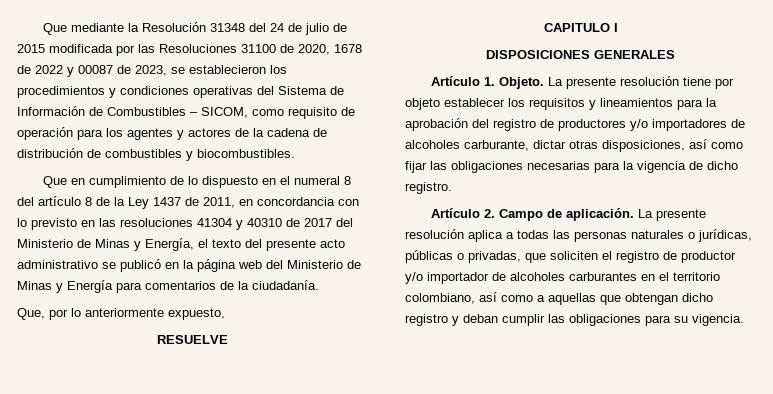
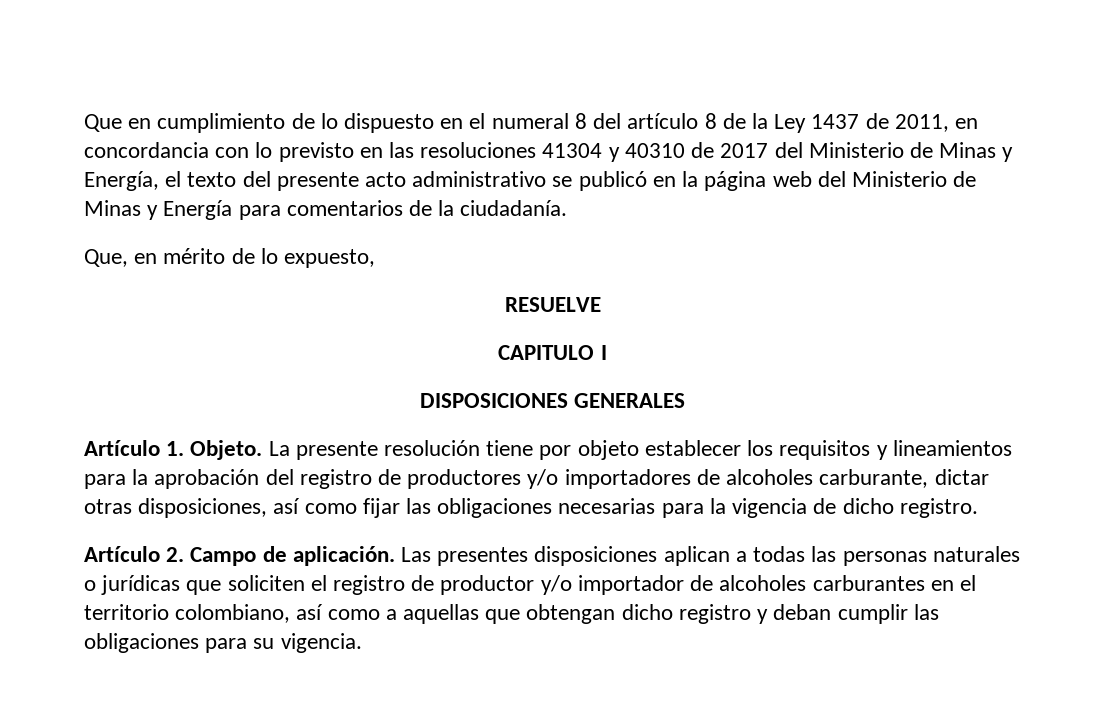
[43,22,348,35] [17,44,362,56] [17,65,287,77] [17,86,344,98] [17,106,355,119] [17,127,327,140] [17,148,295,161] [43,176,68,188] Que mediante la Resolución 31348 del 24 de julio de 2015 modificada por las Resoluciones 31100 de 2020, 1678 de 2022 y 00087 de 2023, se establecieron los procedimientos y condiciones operativas del Sistema de Información de Combustibles – SICOM, como requisito de operación para los agentes y actores de la cadena de distribución de combustibles y biocombustibles. // Que -> [84,114,122,132] Que
[49,308,164,320] por lo anteriormente -> [134,248,278,264] en mérito de lo
[638,209,707,221] [405,229,503,242] La presente resolución aplica -> [401,546,730,566] Las presentes disposiciones aplican
[698,229,752,242] [405,250,521,263] jurídicas, públicas o privadas, -> [101,575,181,595] jurídicas

